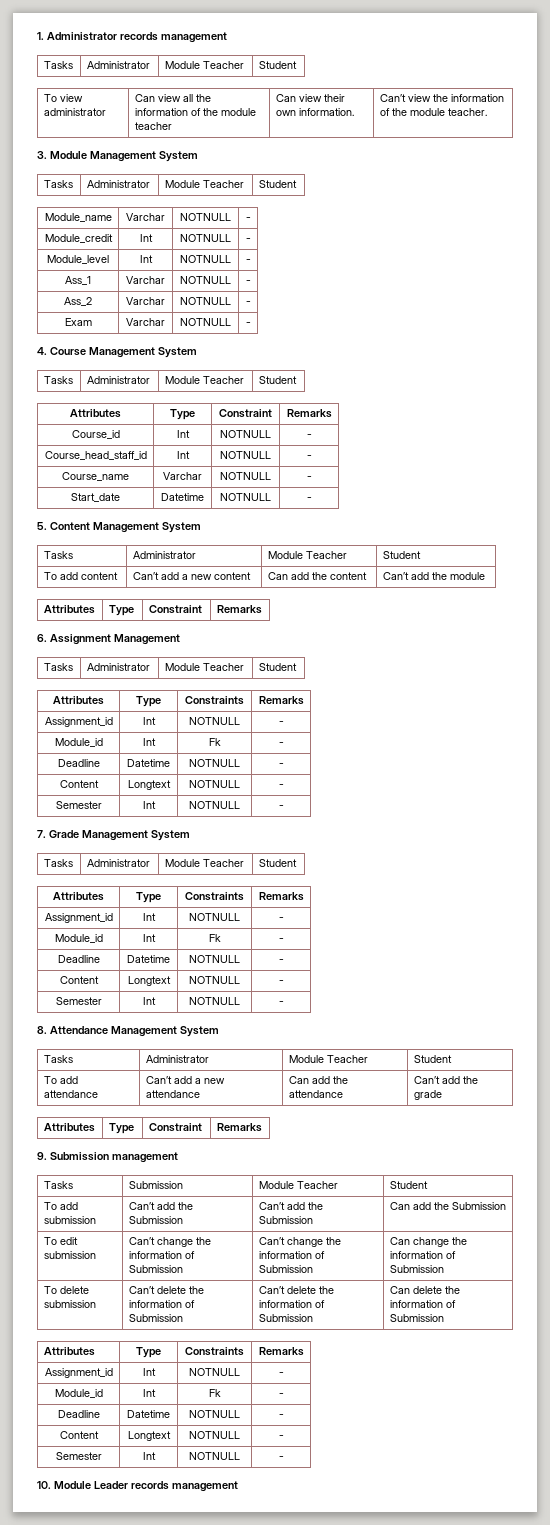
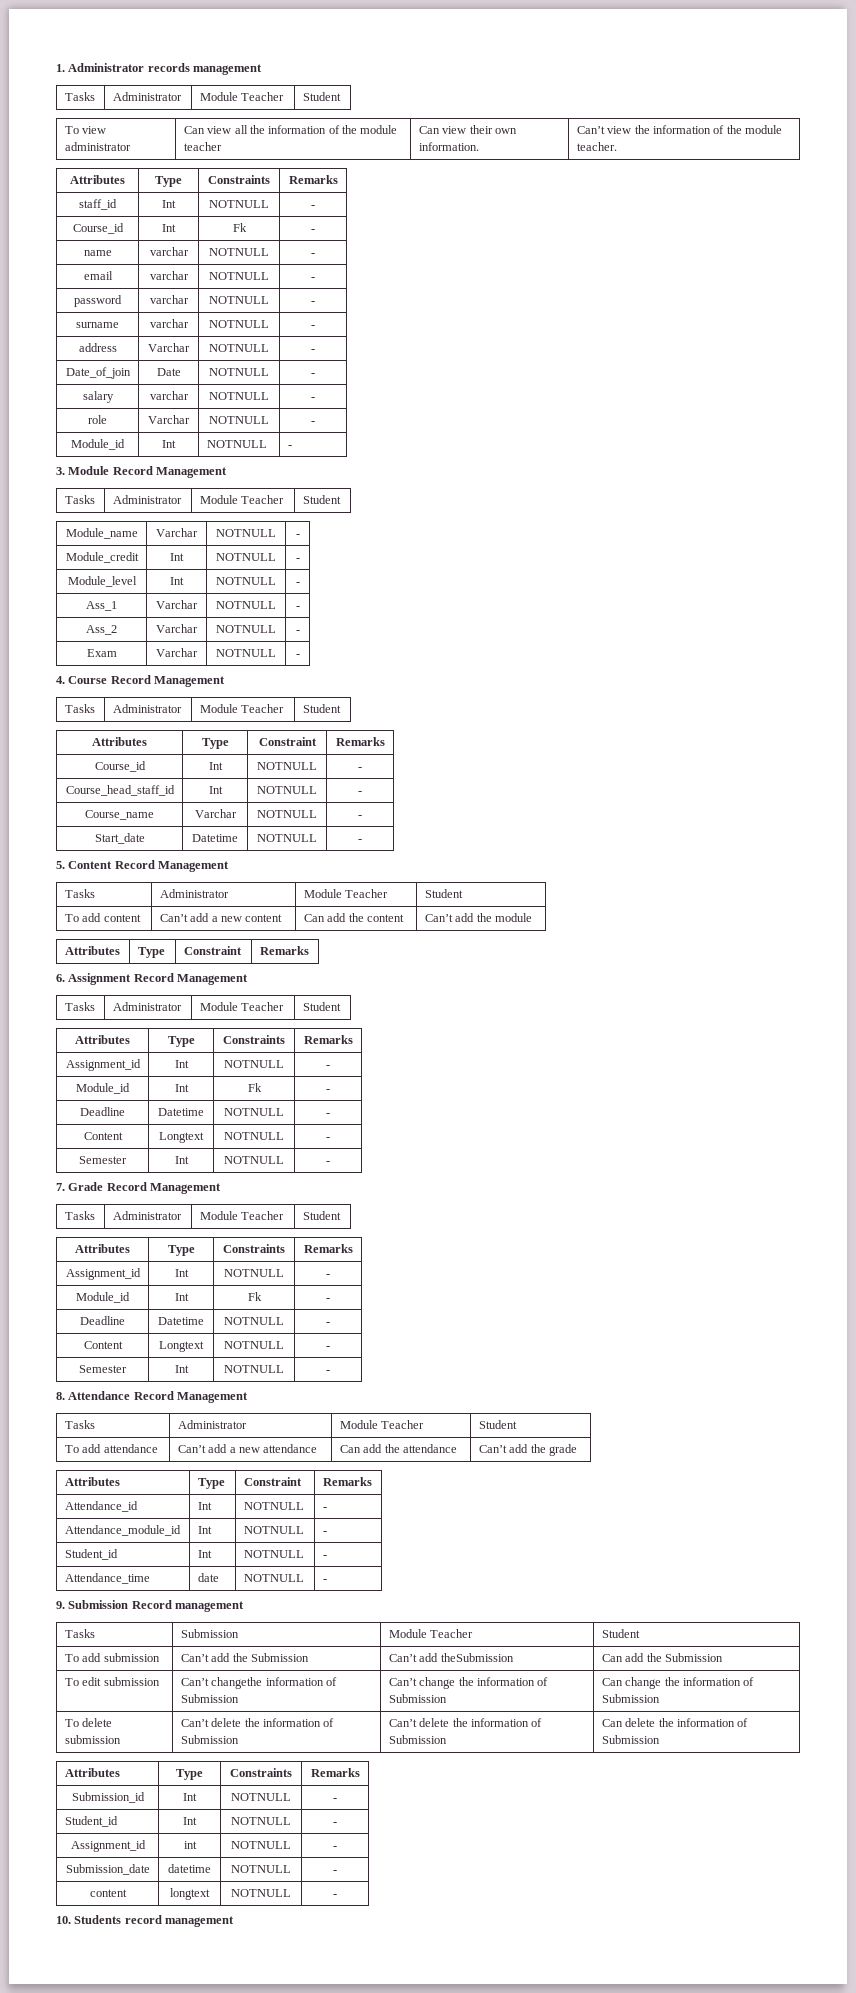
(487, 112) none -> [70,175,125,184] [155,176,182,187] [208,175,270,184] [288,175,338,184] [79,199,117,210] [162,200,176,208] [209,200,269,208] [311,205,315,208] [72,223,124,234] [162,224,176,232] [232,223,247,232] [311,229,315,232] [83,250,112,256] [149,247,189,256] [209,248,269,256] [311,253,315,256] [83,271,113,280] [149,271,189,280] [209,272,269,280] [311,277,315,280] [74,295,122,307] [149,295,189,304] [209,296,269,304] [311,301,315,304] [76,322,119,328] [149,319,189,328] [209,320,269,328] [311,325,315,328] [78,343,117,352] [148,343,190,352] [209,344,269,352] [311,349,315,352] [65,367,131,379] [156,368,181,376] [209,368,269,376] [311,373,315,376] [82,391,114,403] [149,391,189,400] [209,392,269,400] [311,397,315,400] [88,415,107,424] [148,415,190,424] [209,416,269,424] [311,421,315,424] [71,439,125,450] [162,440,176,448] [206,440,267,448] [287,445,292,448] // Attributes | Type | Constraints | Remarks // staff_id | Int | NOTNULL | - // Course_id | Int | Fk | - // name | varchar | NOTNULL | - // email | varchar | NOTNULL | - // password | varchar | NOTNULL | - // surname | varchar | NOTNULL | - // address | Varchar | NOTNULL | - // Date_of_join | Date | NOTNULL | - // salary | varchar | NOTNULL | - // role | Varchar | NOTNULL | - // Module_id | Int | NOTNULL | -
[90,151,198,162] Management System -> [112,466,228,478] Record Management
[89,347,197,358] Management System -> [110,675,226,687] Record Management
[93,522,201,533] Management System -> [114,860,230,872] Record Management
(111, 639) none -> [133,973,174,982] Record
[82,830,190,841] Management System -> [106,1182,222,1194] Record Management
[111,1026,219,1037] Management System -> [133,1391,249,1403] Record Management
(262, 1127) none -> [64,1501,138,1512] [197,1502,212,1510] [243,1502,304,1510] [322,1507,327,1510] [64,1525,181,1536] [197,1526,212,1534] [243,1526,304,1534] [322,1531,327,1534] [64,1549,118,1560] [197,1550,212,1558] [243,1550,304,1558] [322,1555,327,1558] [64,1573,150,1584] [197,1573,219,1582] [243,1574,304,1582] [322,1579,327,1582] // Attendance_id | Int | NOTNULL | - // Attendance_module_id | Int | NOTNULL | - // Student_id | Int | NOTNULL | - // Attendance_time | date | NOTNULL | -
(109, 1156) none -> [131,1600,172,1609] Record
[307,1202,323,1210] [258,1216,313,1224] the Submission -> [440,1653,514,1662] theSubmission
[156,1237,211,1247] change the -> [211,1677,263,1689] changethe
[44,1368,113,1378] [142,1368,156,1376] [189,1368,240,1376] [278,1372,284,1376] [54,1389,103,1398] [142,1389,156,1397] [208,1389,221,1397] [278,1393,284,1397] [57,1410,100,1418] [127,1410,170,1418] [189,1410,240,1418] [278,1414,284,1418] [59,1431,99,1439] [127,1431,171,1441] [189,1431,240,1439] [278,1435,284,1439] [55,1452,102,1460] [142,1452,156,1460] [189,1452,240,1460] [278,1456,284,1460] [37,1481,169,1490] Assignment_id | Int | NOTNULL | - // Module_id | Int | Fk | - // Deadline | Datetime | NOTNULL | - // Content | Longtext | NOTNULL | - // Semester | Int | NOTNULL | - // 10. Module Leader records -> [71,1792,145,1803] [183,1793,197,1801] [231,1793,291,1801] [333,1798,337,1801] [64,1816,118,1827] [183,1817,197,1825] [231,1817,291,1825] [333,1822,337,1825] [70,1840,146,1852] [183,1841,197,1849] [231,1841,291,1849] [333,1846,337,1849] [65,1864,150,1875] [168,1864,211,1873] [231,1865,291,1873] [333,1870,337,1873] [89,1889,127,1897] [170,1888,210,1900] [231,1889,291,1897] [333,1894,337,1897] [56,1915,162,1924] Submission_id | Int | NOTNULL | - // Student_id | Int | NOTNULL | - // Assignment_id | int | NOTNULL | - // Submission_date | datetime | NOTNULL | - // content | longtext | NOTNULL | - // 10. Students record

